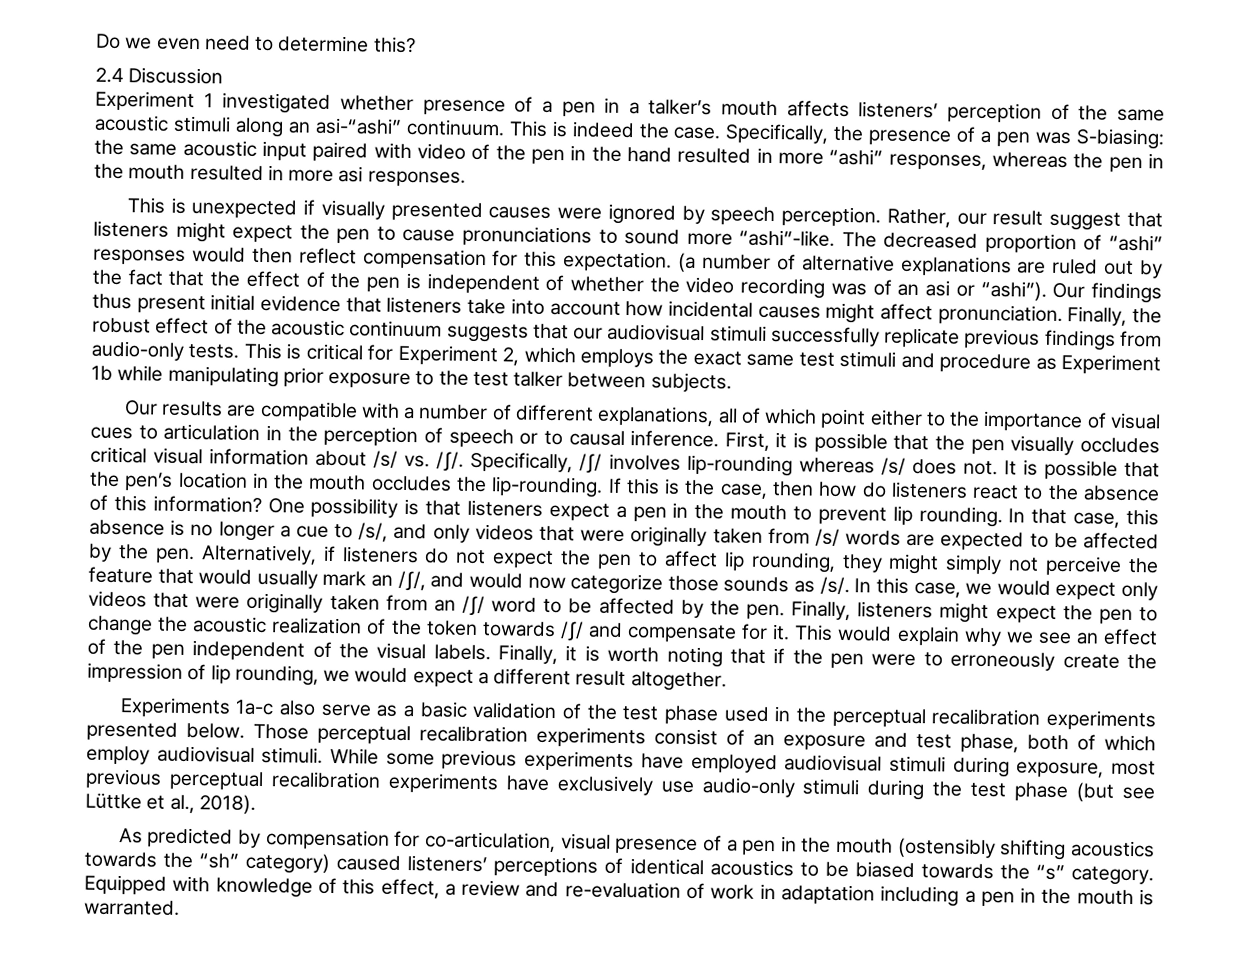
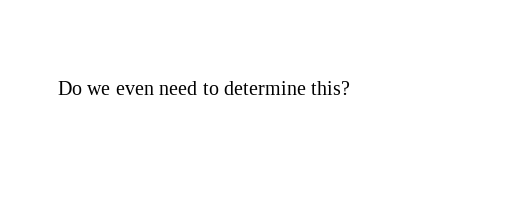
[95,67,224,85] [95,90,1165,123] [94,114,1166,150] [94,139,1165,173] [94,163,466,187] [126,197,1163,231] [93,220,1163,254] [93,247,1163,279] [92,269,1163,304] [92,293,1162,326] [92,317,1162,351] [91,340,1162,375] [91,365,732,393] [123,400,1161,432] [90,423,1160,456] [90,446,1160,480] [89,471,1161,502] [89,494,1160,528] [89,519,1159,551] [88,543,1159,576] [88,566,1158,601] [88,590,1158,625] [87,615,1159,647] [87,638,1158,671] [87,662,727,692] [119,697,1156,731] [86,721,1156,753] [86,745,1157,778] [85,768,1156,802] [85,792,256,814] [118,827,1155,861] [84,851,1154,886] [84,874,1154,907] [84,899,180,916] // 2.4 Discussion // Experiment 1 investigated whether presence of a pen in a talker’s mouth affects listeners’ perception of the same acoustic stimuli along an asi-“ashi” continuum. This is indeed the case. Specifically, the presence of a pen was S-biasing: the same acoustic input paired with video of the pen in the hand resulted in more “ashi” responses, whereas the pen in the mouth resulted in more asi responses. // This is unexpected if visually presented causes were ignored by speech perception. Rather, our result suggest that listeners might expect the pen to cause pronunciations to sound more “ashi”-like. The decreased proportion of “ashi” responses would then reflect compensation for this expectation. (a number of alternative explanations are ruled out by the fact that the effect of the pen is independent of whether the video recording was of an asi or “ashi”). Our findings thus present initial evidence that listeners take into account how incidental causes might affect pronunciation. Finally, the robust effect of the acoustic continuum suggests that our audiovisual stimuli successfully replicate previous findings from audio-only tests. This is critical for Experiment 2, which employs the exact same test stimuli and procedure as Experiment 1b while manipulating prior exposure to the test talker between subjects. // Our results are compatible with a number of different explanations, all of which point either to the importance of visual cues to articulation in the perception of speech or to causal inference. First, it is possible that the pen visually occludes critical visual information about /s/ vs. /ʃ/. Specifically, /ʃ/ involves lip-rounding whereas /s/ does not. It is possible that the pen’s location in the mouth occludes the lip-rounding. If this is the case, then how do listeners react to the absence of this information? One possibility is that listeners expect a pen in the mouth to prevent lip rounding. In that case, this absence is no longer a cue to /s/, and only videos that were originally taken from /s/ words are expected to be affected by the pen. Alternatively, if listeners do not expect the pen to affect lip rounding, they might simply not perceive the feature that would usually mark an /ʃ/, and would now categorize those sounds as /s/. In this case, we would expect only videos that were originally taken from an /ʃ/ word to be affected by the pen. Finally, listeners might expect the pen to change the acoustic realization of the token towards /ʃ/ and compensate for it. This would explain why we see an effect of the pen independent of the visual labels. Finally, it is worth noting that if the pen were to erroneously create the impression of lip rounding, we would expect a different result altogether. // Experiments 1a-c also serve as a basic validation of the test phase used in the perceptual recalibration experiments presented below. Those perceptual recalibration experiments consist of an exposure and test phase, both of which employ audiovisual stimuli. While some previous experiments have employed audiovisual stimuli during exposure, most previous perceptual recalibration experiments have exclusively use audio-only stimuli during the test phase (but see Lüttke et al., 2018). // As predicted by compensation for co-articulation, visual presence of a pen in the mouth (ostensibly shifting acoustics towards the “sh” category) caused listeners’ perceptions of identical acoustics to be biased towards the “s” category. Equipped with knowledge of this effect, a review and re-evaluation of work in adaptation including a pen in the mouth is warranted. -> (351, 88) none

